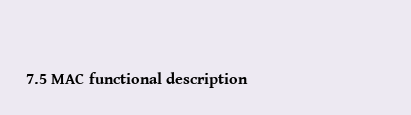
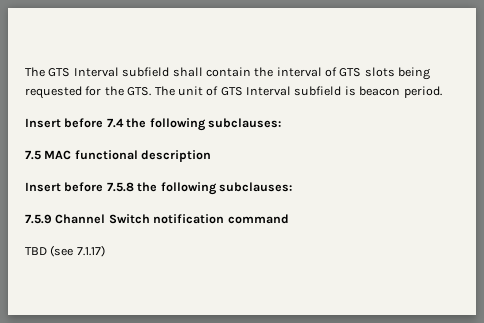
[26,72,248,88] 7.5 MAC functional description -> [25,67,431,80] [25,86,442,99] [25,118,281,131] [25,150,212,162] [25,182,292,195] [25,214,289,224] [25,245,105,257] The GTS Interval subfield shall contain the interval of GTS slots being requested for the GTS. The unit of GTS Interval subfield is beacon period. // Insert before 7.4 the following subclauses: // 7.5 MAC functional description // Insert before 7.5.8 the following subclauses: // 7.5.9 Channel Switch notification command // TBD (see 7.1.17)

